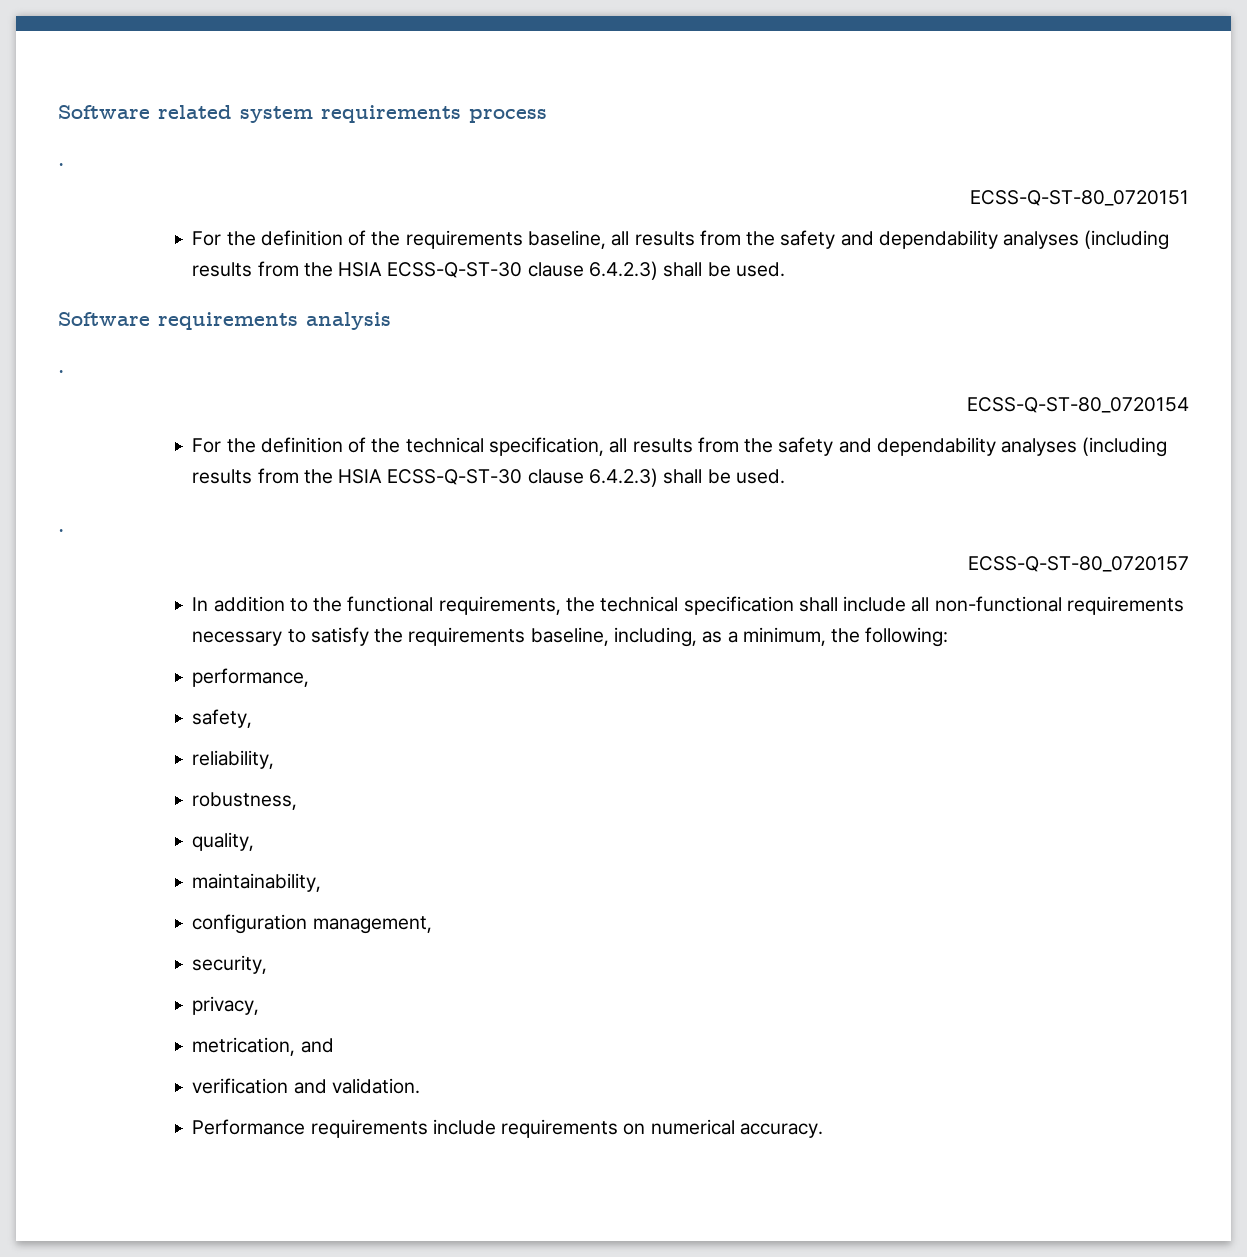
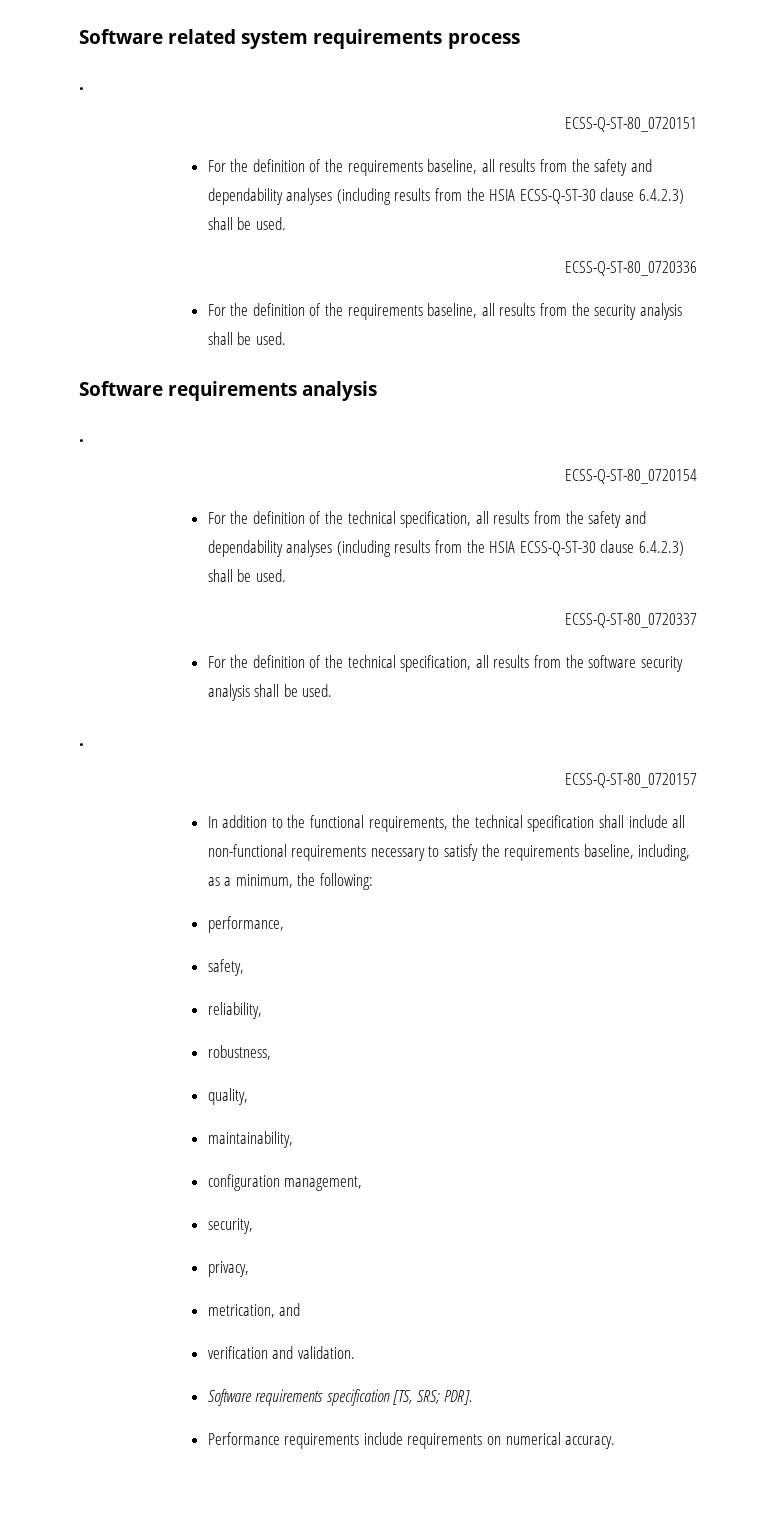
(785, 269) none -> [565,261,697,276] [207,303,682,320] [207,332,286,345] // ECSS-Q-ST-80_0720336 // For the definition of the requirements baseline, all results from the security analysis shall be used.
(785, 476) none -> [565,613,697,628] [207,655,683,672] [207,684,333,701] // ECSS-Q-ST-80_0720337 // For the definition of the technical specification, all results from the software security analysis shall be used.
(420, 1086) none -> [207,1389,472,1406] // Software requirements specification [TS, SRS; PDR].

